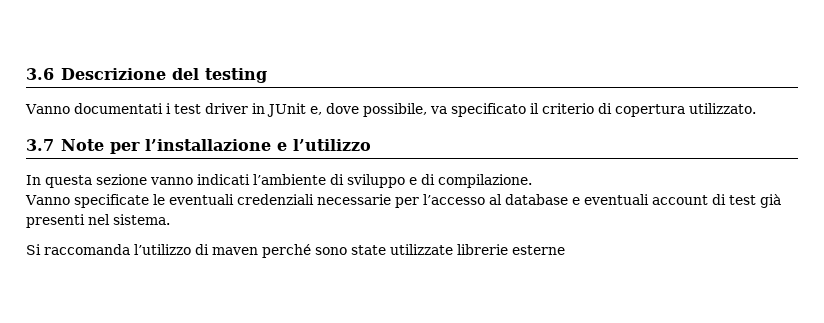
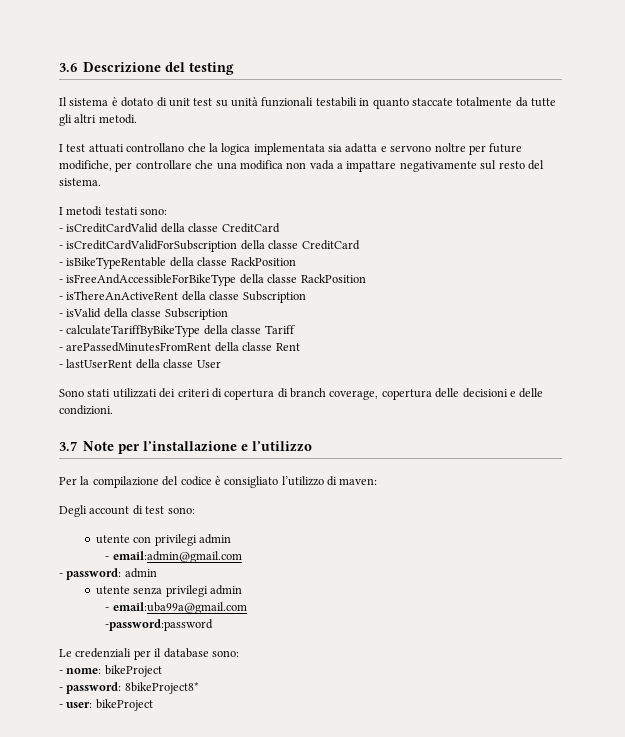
[25,103,756,117] Vanno documentati i test driver in JUnit e, dove possibile, va specificato il criterio di copertura utilizzato. -> [59,97,556,109] [59,114,137,126] [59,143,523,155] [59,160,544,172] [59,178,101,186] [59,206,168,216] [59,223,280,233] [59,240,360,252] [59,257,296,269] [59,274,366,286] [59,291,306,303] [59,308,228,320] [59,325,295,337] [59,342,300,352] [59,359,221,369] [59,388,544,400] [59,405,113,415] Il sistema è dotato di unit test su unità funzionali testabili in quanto staccate totalmente da tutte gli altri metodi. // I test attuati controllano che la logica implementata sia adatta e servono noltre per future modifiche, per controllare che una modifica non vada a impattare negativamente sul resto del sistema. // I metodi testati sono: // - isCreditCardValid della classe CreditCard // - isCreditCardValidForSubscription della classe CreditCard // - isBikeTypeRentable della classe RackPosition // - isFreeAndAccessibleForBikeType della classe RackPosition // - isThereAnActiveRent della classe Subscription // - isValid della classe Subscription // - calculateTariffByBikeType della classe Tariff // - arePassedMinutesFromRent della classe Rent // - lastUserRent della classe User // Sono stati utilizzati dei criteri di copertura di branch coverage, copertura delle decisioni e delle condizioni.
[26,174,532,188] [25,194,781,208] [26,214,170,228] [26,244,565,258] In questa sezione vanno indicati l’ambiente di sviluppo e di compilazione. // Vanno specificate le eventuali credenziali necessarie per l’accesso al database e eventuali account di test già presenti nel sistema. // Si raccomanda l’utilizzo di maven perché sono state utilizzate librerie esterne -> [59,476,378,488] [59,505,195,517] [95,534,231,546] [105,551,242,563] [59,568,157,580] [95,585,242,597] [105,602,247,614] [105,619,214,631] [59,648,239,660] [59,665,162,677] [59,682,199,694] [59,699,153,711] Per la compilazione del codice è consigliato l’utilizzo di maven: // Degli account di test sono: // utente con privilegi admin // - email:admin@gmail.com // - password: admin // utente senza privilegi admin // - email:uba99a@gmail.com // -password:password // Le credenziali per il database sono: // - nome: bikeProject // - password: 8bikeProject8* // - user: bikeProject

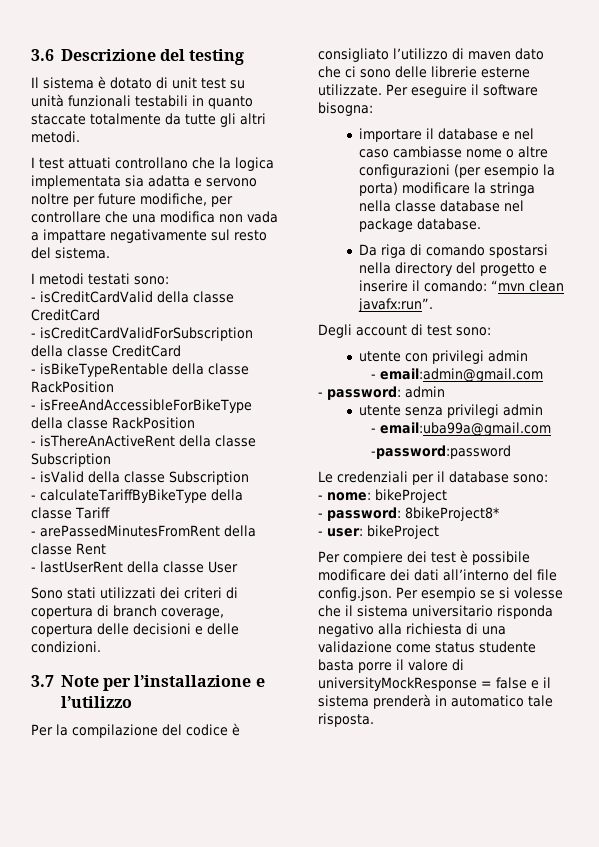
[339,478,378,485] maven: -> [468,48,544,60] [318,66,530,78] [318,84,538,98] [318,102,373,116] [359,128,535,142] [359,146,549,158] [359,164,556,178] [359,182,536,196] [359,200,525,212] [359,218,482,232] [359,244,549,258] [359,262,548,276] [359,280,565,292] [358,298,434,312] maven dato che ci sono delle librerie esterne utilizzate. Per eseguire il software bisogna: // importare il database e nel caso cambiasse nome o altre configurazioni (per esempio la porta) modificare la stringa nella classe database nel package database. // Da riga di comando spostarsi nella directory del progetto e inserire il comando: “mvn clean javafx:run”.
(153, 705) none -> [318,550,530,565] [318,569,557,581] [318,587,563,601] [318,605,553,619] [318,623,506,637] [318,641,536,653] [318,659,464,673] [318,677,551,691] [318,694,553,709] [318,713,374,727] // Per compiere dei test è possibile modificare dei dati all’interno del file config.json. Per esempio se si volesse che il sistema universitario risponda negativo alla richiesta di una validazione come status studente basta porre il valore di universityMockResponse = false e il sistema prenderà in automatico tale risposta.

